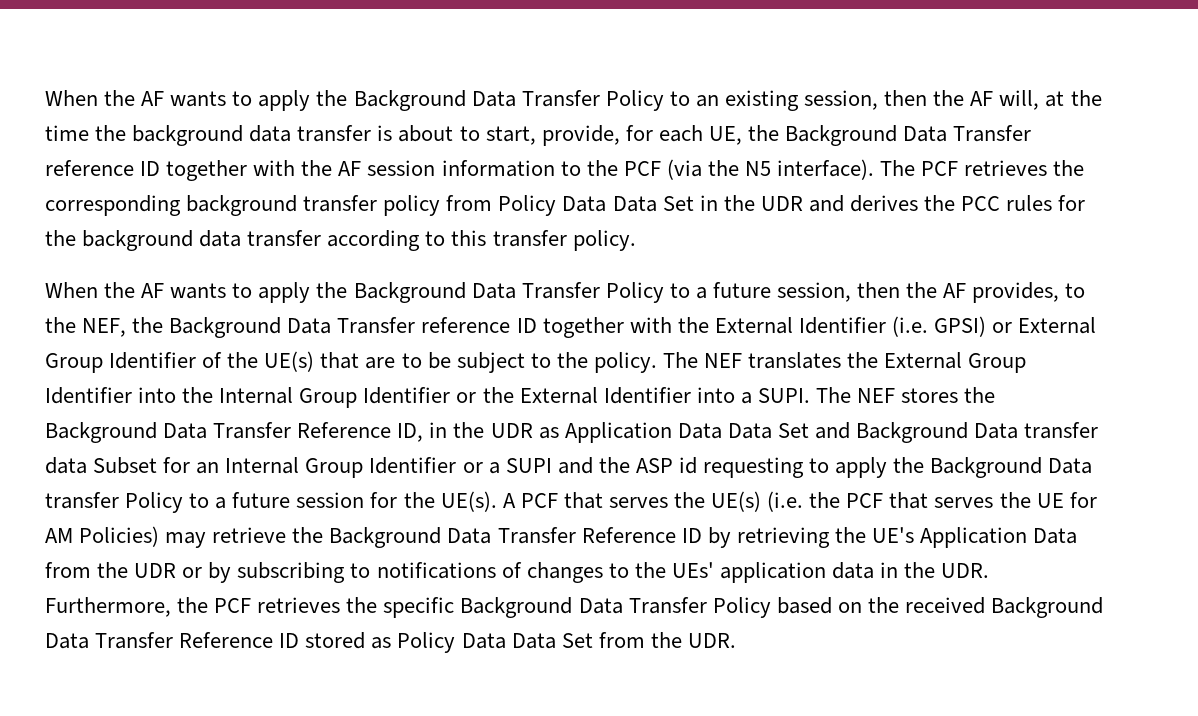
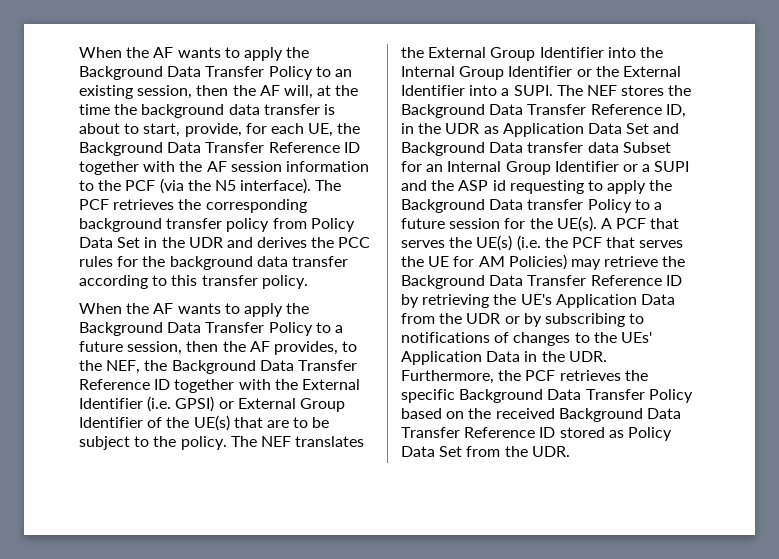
[45,160,134,176] reference -> [268,142,340,153] Reference
[612,196,657,212] Data -> (113, 242) none
[421,317,511,333] reference -> [79,379,150,390] Reference
[727,423,772,439] Data -> (622, 128) none
[719,562,875,583] application data -> [401,351,521,365] Application Data
[511,633,556,649] Data -> (435, 451) none

